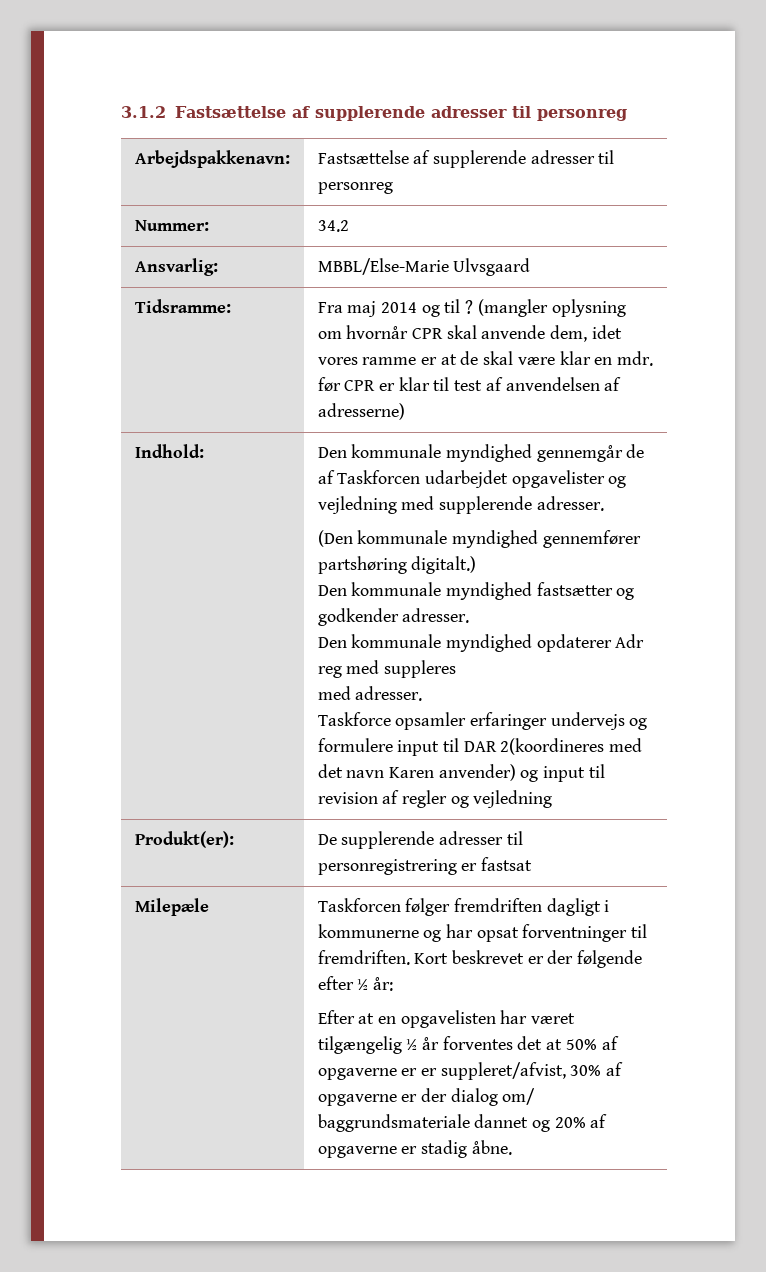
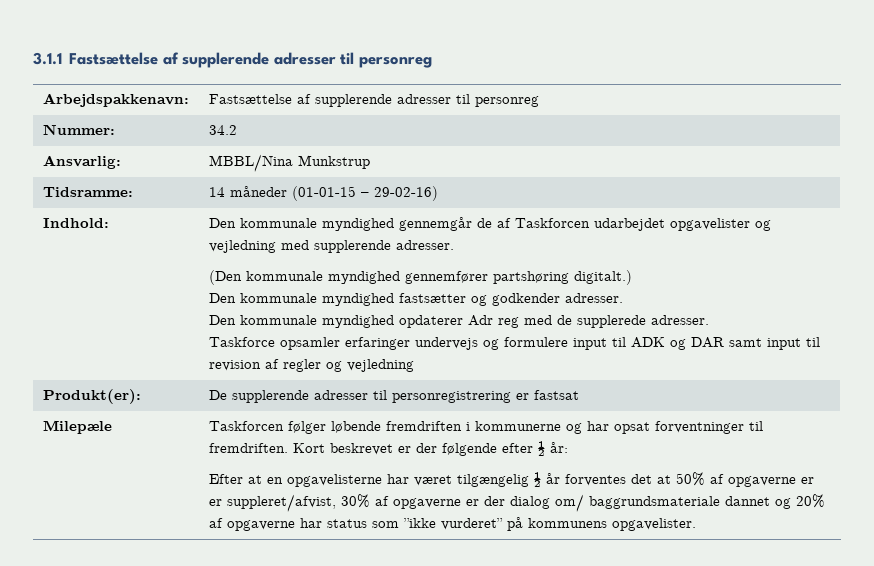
[121,106,166,118] 3.1.2 -> [33,52,62,65] 3.1.1
[317,258,531,276] MBBL/Else-Marie Ulvsgaard -> [208,154,370,172] MBBL/Nina Munkstrup
[317,299,626,317] [317,325,622,342] [317,351,654,366] [317,377,622,391] [317,403,405,420] Fra maj 2014 og til ? (mangler oplysning om hvornår CPR skal anvende dem, idet vores ramme er at de skal være klar en mdr. før CPR er klar til test af anvendelsen af adresserne) -> [208,186,438,201] 14 måneder (01-01-15 – 29-02-16)
[384,660,457,678] [317,686,351,700] suppleres // med -> [556,315,646,328] de supplerede
[463,738,643,755] [317,764,539,782] DAR 2(koordineres med det navn Karen anvender) og -> [630,337,762,350] ADK og DAR samt
[454,898,601,916] fremdriften dagligt -> [330,421,462,433] løbende fremdriften
[400,1010,496,1028] opgavelisten -> [286,474,382,487] opgavelisterne
[401,1140,512,1158] er stadig åbne. -> [299,517,696,531] har status som ”ikke vurderet” på kommunens opgavelister.

